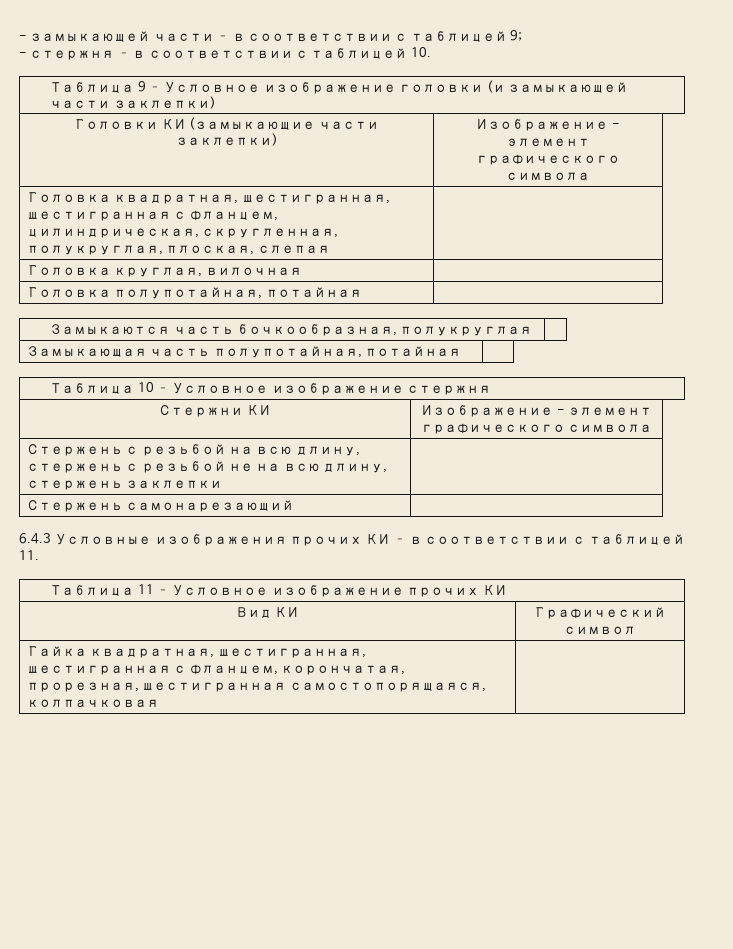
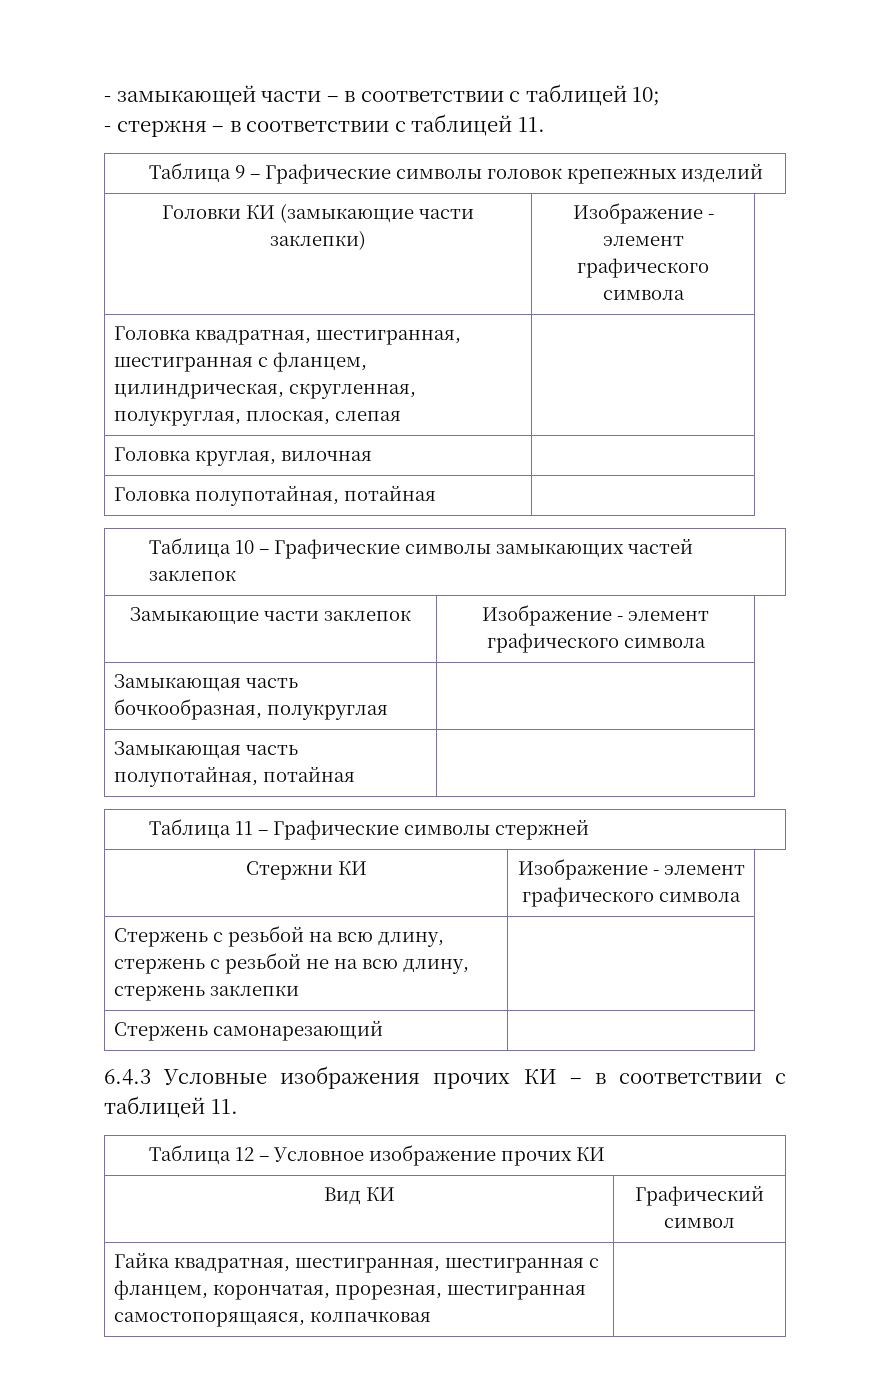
[510,30,522,41] 9; -> [632,87,661,106] 10;
[410,47,431,57] 10. -> [517,117,545,132] 11.
[164,80,628,94] [50,96,216,109] Условное изображение головки (и замыкающей части заклепки) -> [264,163,763,184] Графические символы головок крепежных изделий
[50,324,171,335] Замыкаются -> [148,538,693,559] [148,570,236,581] [130,607,411,625] [482,605,709,626] [486,633,706,653] [114,674,242,692] Таблица 10 – Графические символы замыкающих частей заклепок // Замыкающие части заклепок | Изображение - элемент графического символа // Замыкающая
[137,382,492,395] 10 – Условное изображение стержня -> [234,819,589,840] 11 – Графические символы стержней
[137,584,154,594] 11 -> [234,1147,254,1161] 12

